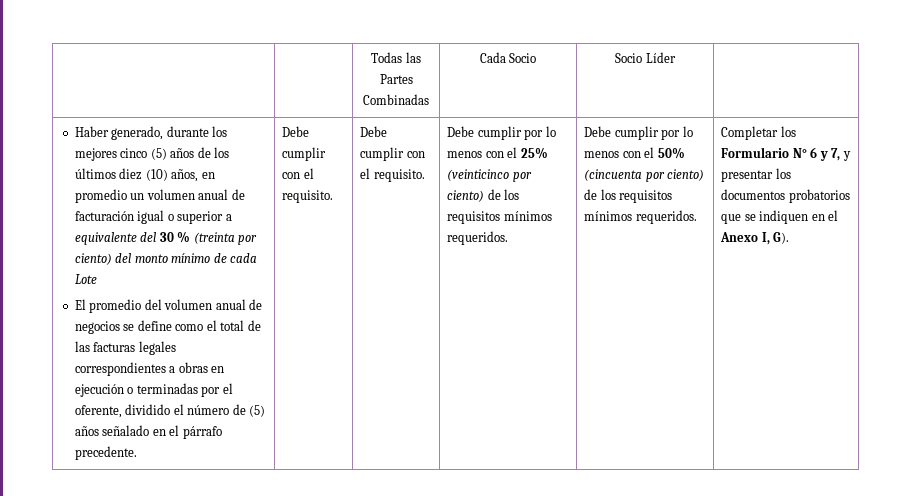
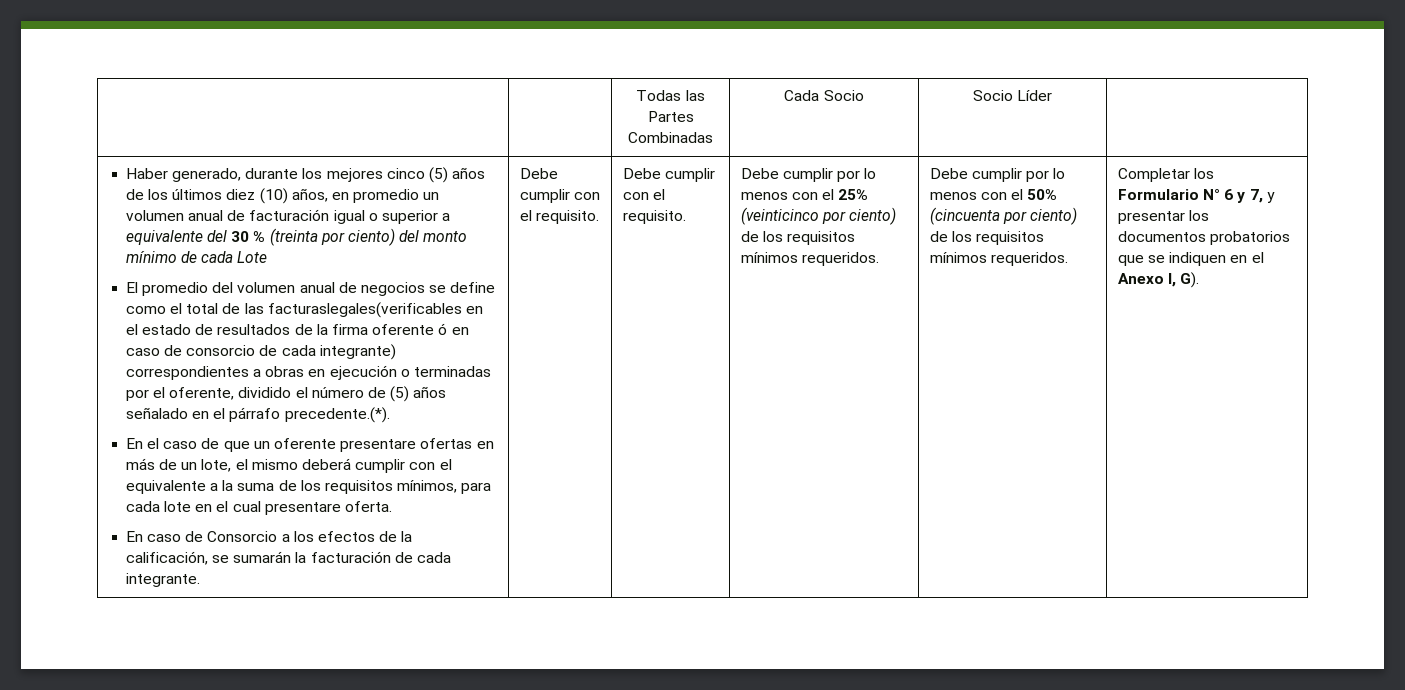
[93,341,176,355] facturas legales -> [267,302,483,318] [125,323,469,335] [125,344,396,360] facturaslegales(verificables en el estado de resultados de la firma oferente ó en caso de consorcio de cada integrante)
[74,446,137,460] precedente. -> [284,407,390,423] [125,438,494,452] [125,458,452,473] [125,480,492,494] [125,501,392,515] [125,531,413,542] [125,551,451,565] [125,573,200,587] precedente.(*). // En el caso de que un oferente presentare ofertas en más de un lote, el mismo deberá cumplir con el equivalente a la suma de los requisitos mínimos, para cada lote en el cual presentare oferta. // En caso de Consorcio a los efectos de la calificación, se sumarán la facturación de cada integrante.

